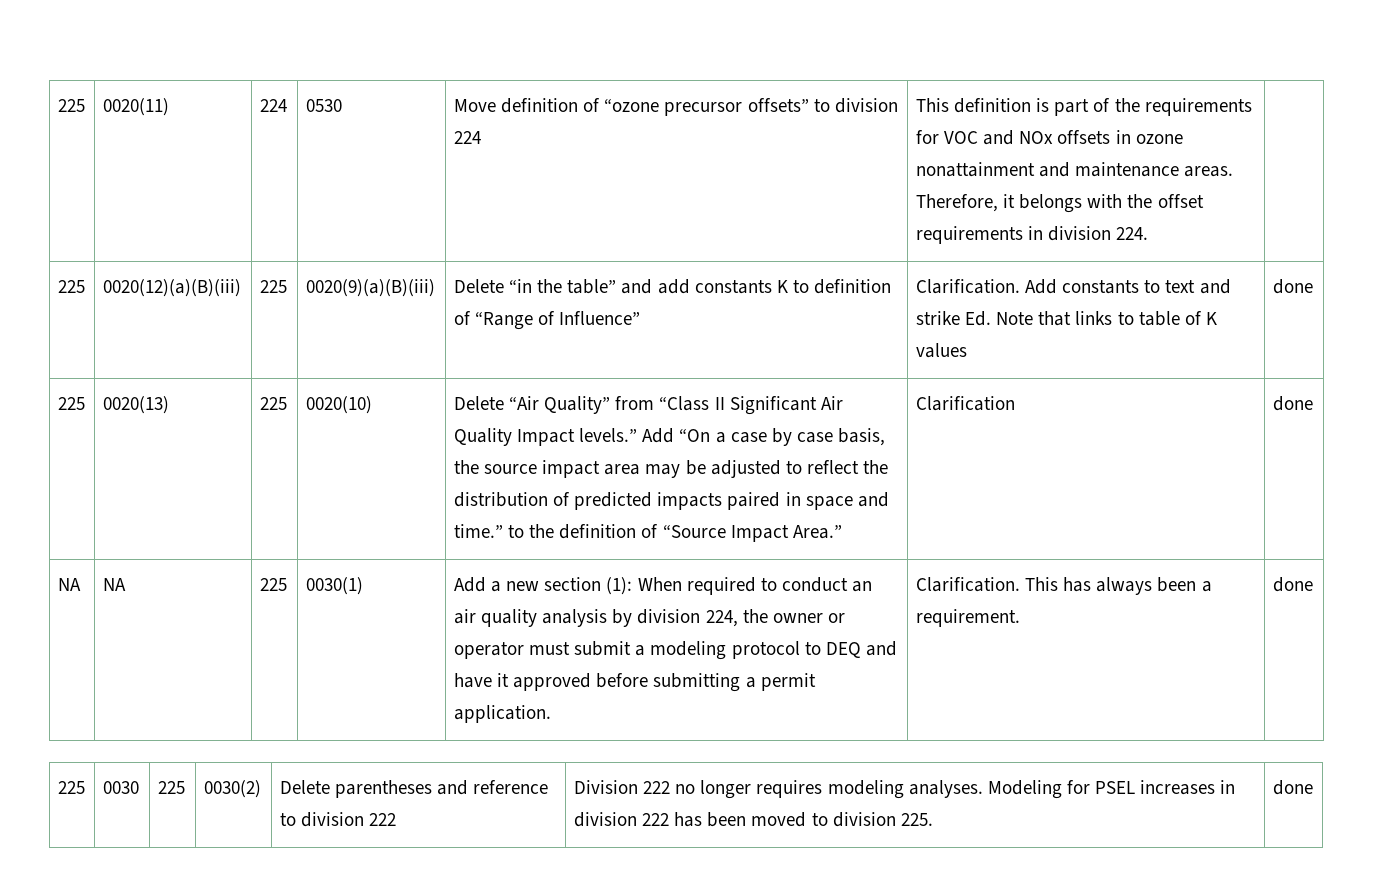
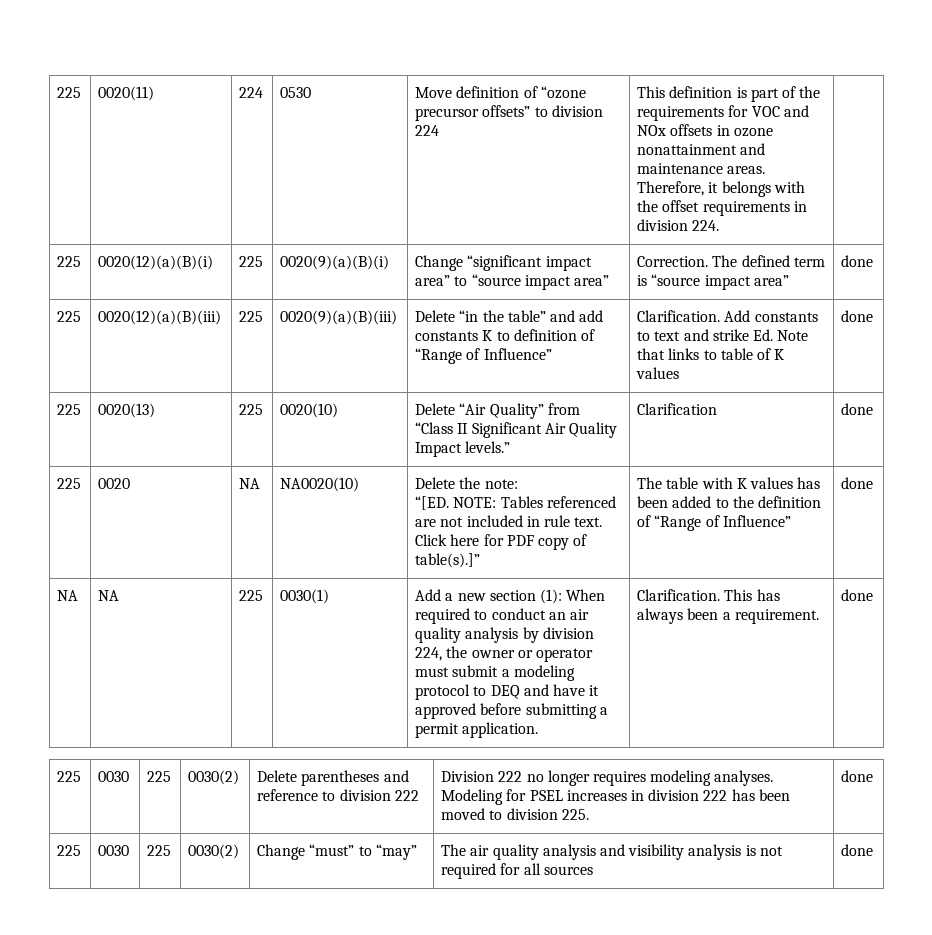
(1149, 233) none -> [57,256,82,267] [98,255,214,270] [239,256,264,267] [280,255,390,270] [415,255,592,271] [415,274,610,290] [637,255,825,267] [637,274,789,290] [841,255,874,267] // 225 | 0020(12)(a)(B)(i) | 225 | 0020(9)(a)(B)(i) | Change “significant impact area” to “source impact area” | Correction. The defined term is “source impact area” | done
[642,428,886,446] [453,460,889,478] [453,492,889,510] [453,524,842,542] [915,396,1015,411] Add “On a case by case basis, the source impact area may be adjusted to reflect the distribution of predicted impacts paired in space and time.” to the definition of “Source Impact Area.” | Clarification -> [637,403,718,415] [841,403,874,415] [57,478,82,489] [98,478,131,489] [239,478,261,489] [280,477,360,492] [415,477,518,489] [415,496,616,510] [415,515,603,527] [415,534,588,550] [415,553,481,568] [637,477,821,489] [637,496,822,508] [637,515,791,531] | Clarification | done // 225 | 0020 | NA | NA0020(10) | Delete the note: // “[ED. NOTE: Tables referenced are not included in rule text. Click here for PDF copy of table(s).]” | The table with K values has been added to the definition of “Range of Influence”
(1313, 787) none -> [57,845,82,856] [98,845,130,856] [147,845,172,856] [188,844,240,859] [257,844,417,860] [441,844,783,860] [441,863,593,879] [841,844,874,856] // 225 | 0030 | 225 | 0030(2) | Change “must” to “may” | The air quality analysis and visibility analysis is not required for all sources | done

